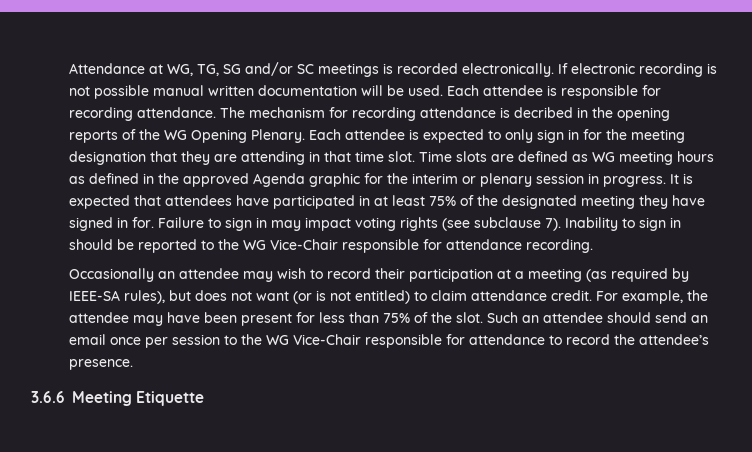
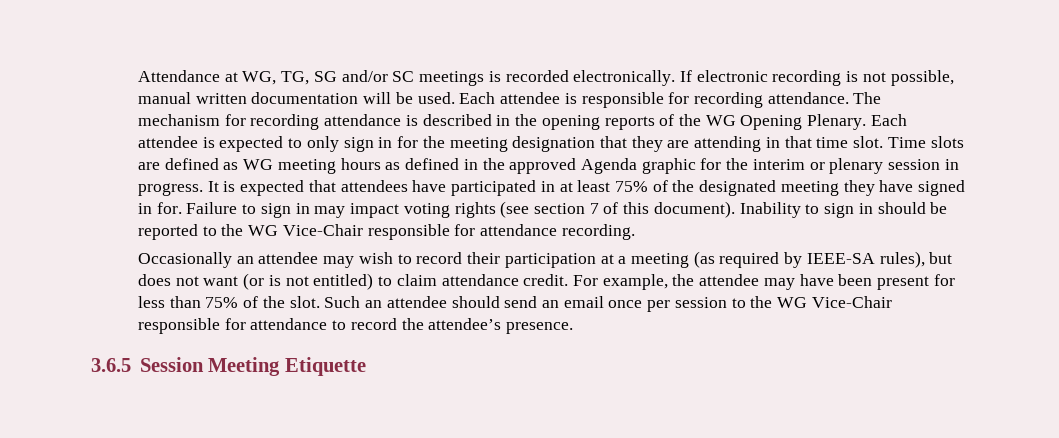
[93,85,149,99] possible -> [890,70,954,86] possible,
[513,107,573,118] decribed -> [422,114,492,126] described
[473,217,561,231] subclause 7). -> [534,201,735,218] section 7 of this document).
[31,391,65,403] 3.6.6 -> [91,357,204,372] 3.6.5 Session

